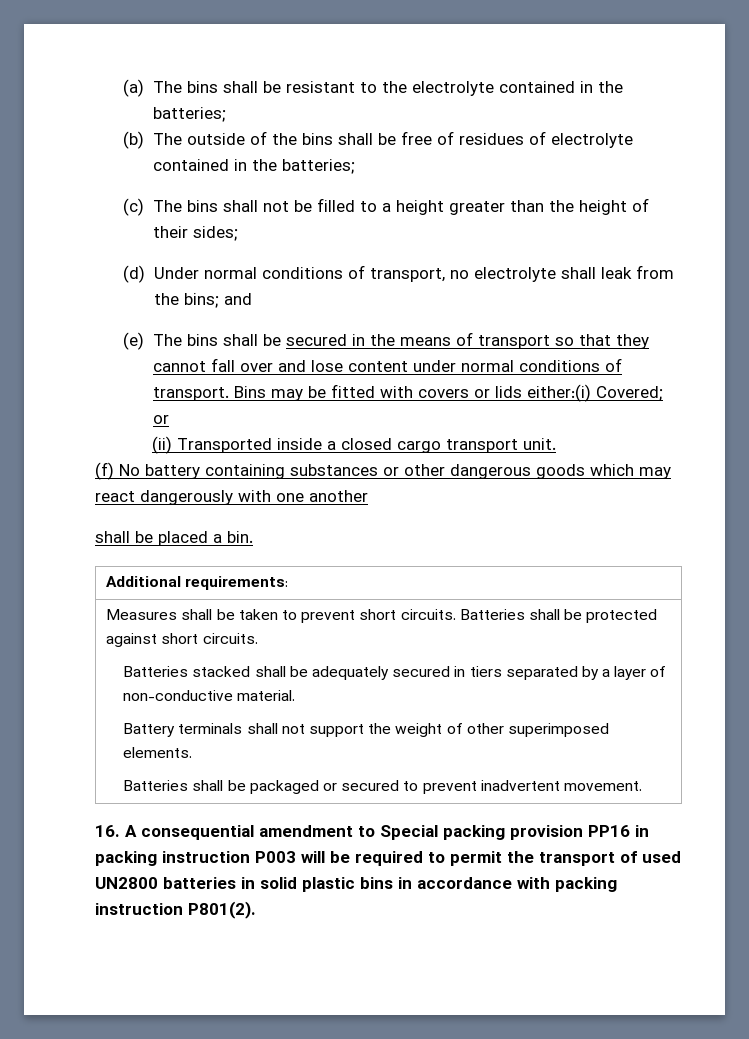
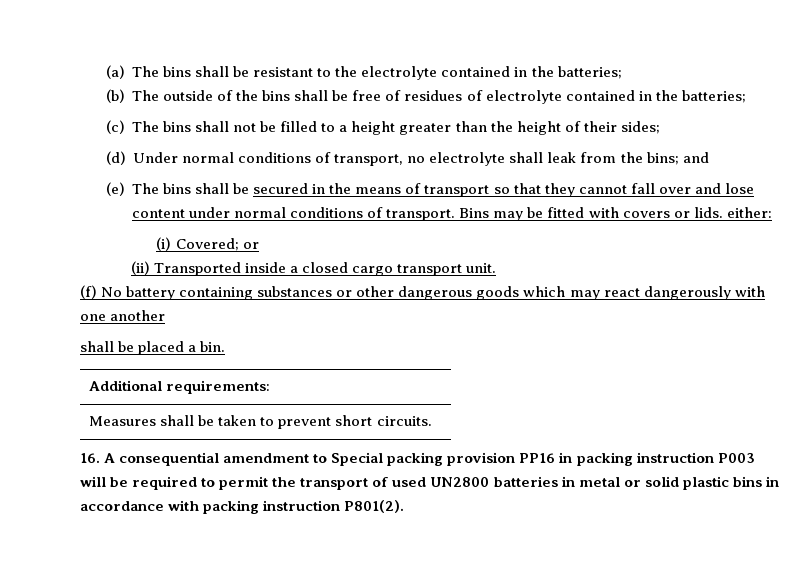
[494,384,591,402] lids either:(i) -> [693,207,772,218] [156,237,172,251] lids. either: // (i)
[459,609,658,623] [106,633,258,647] [123,666,667,680] [123,690,296,701] [123,723,609,737] [123,747,193,758] [123,780,642,794] Batteries shall be protected against short circuits. // Batteries stacked shall be adequately secured in tiers separated by a layer of non-conductive material. // Battery terminals shall not support the weight of other superimposed elements. // Batteries shall be packaged or secured to prevent inadvertent movement. -> (432, 421) none
(255, 883) none -> [578,477,641,487] metal or

